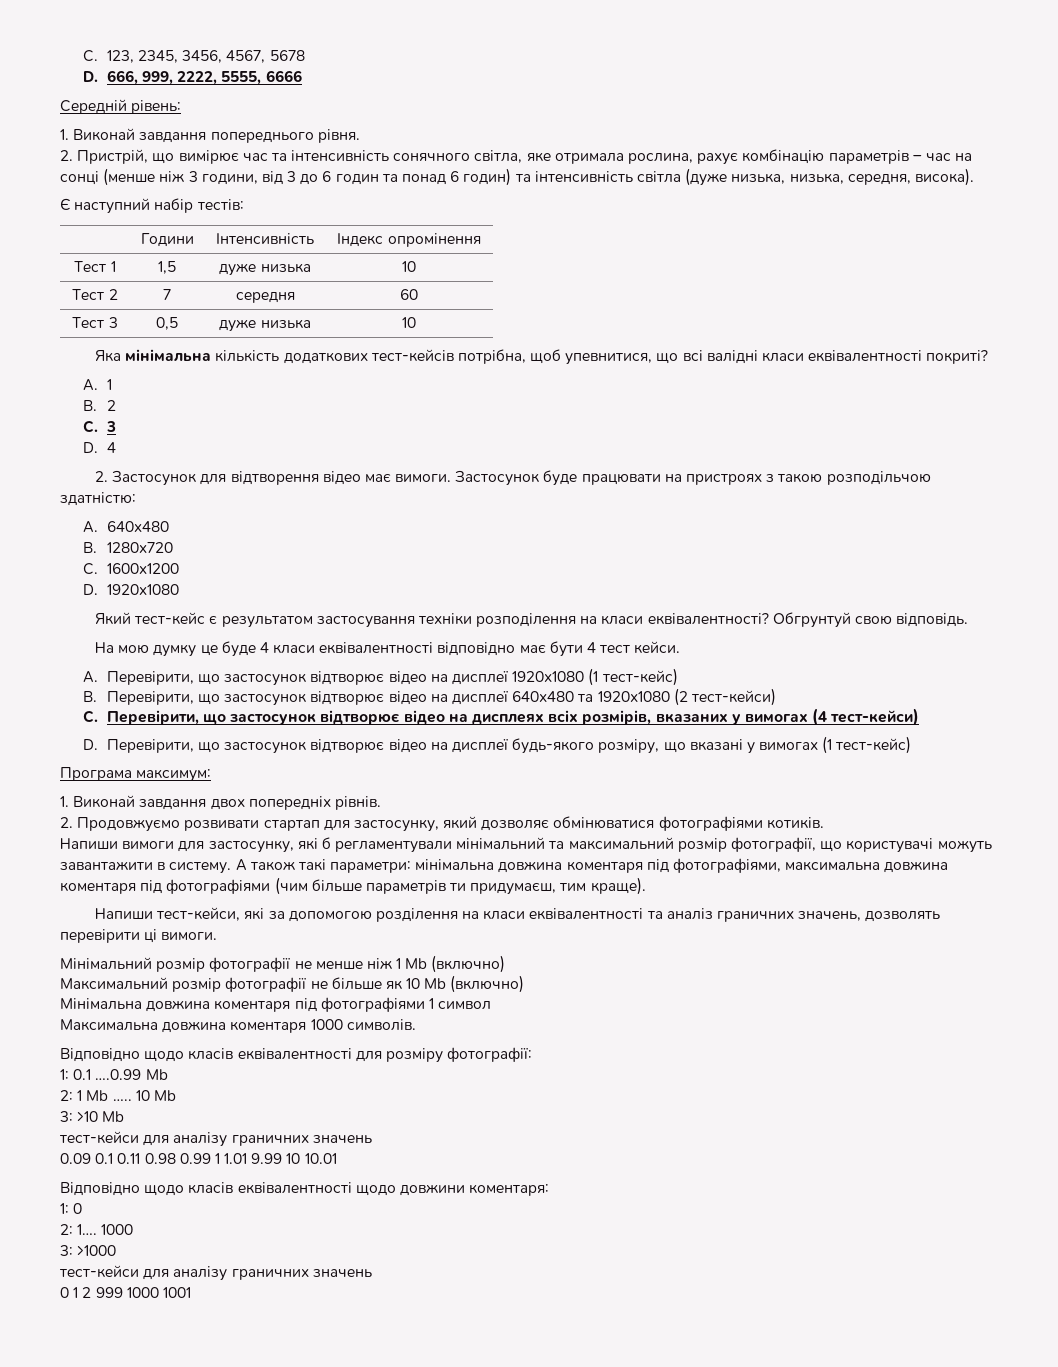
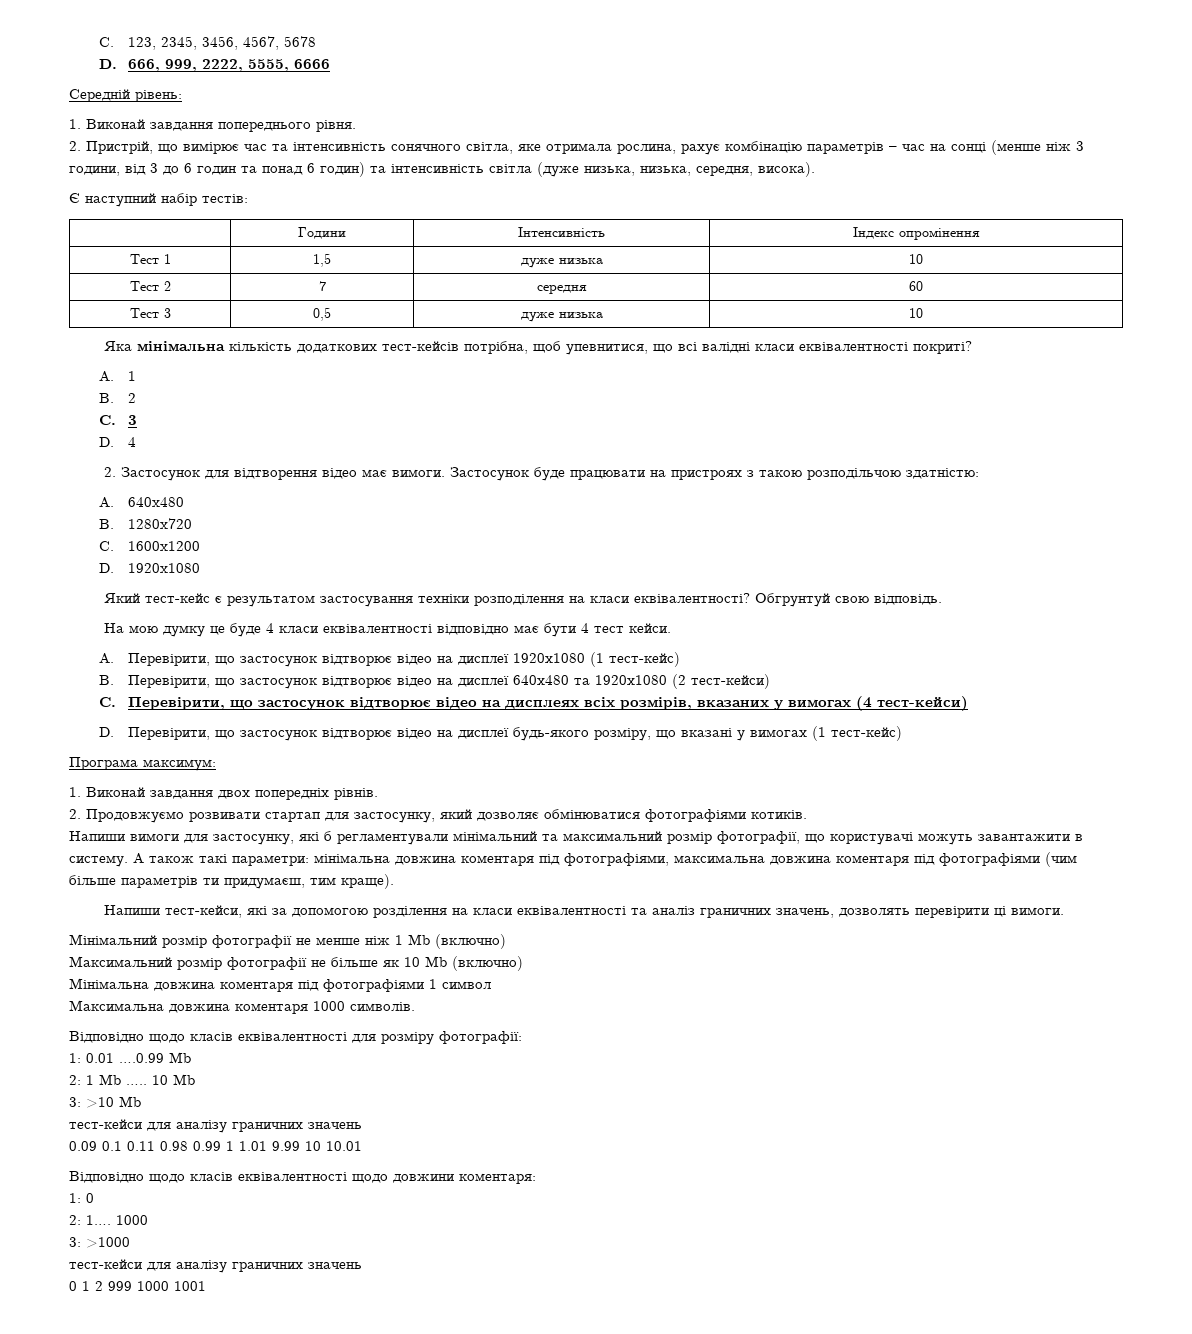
[73,1069,92,1080] 0.1 -> [86,1053,114,1063] 0.01

